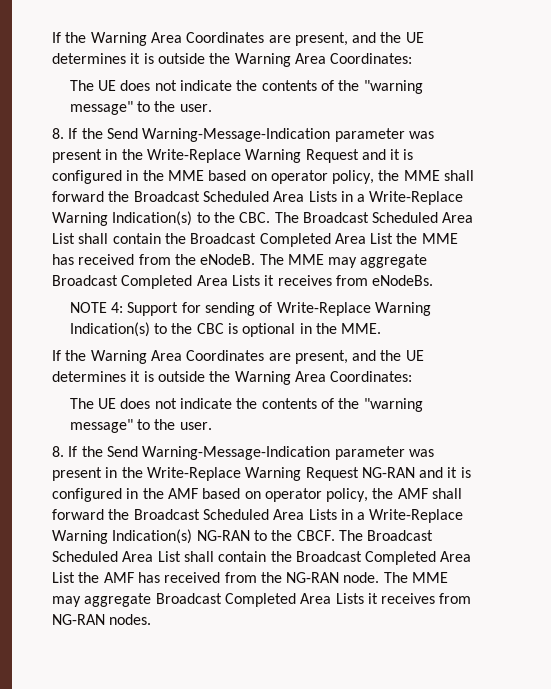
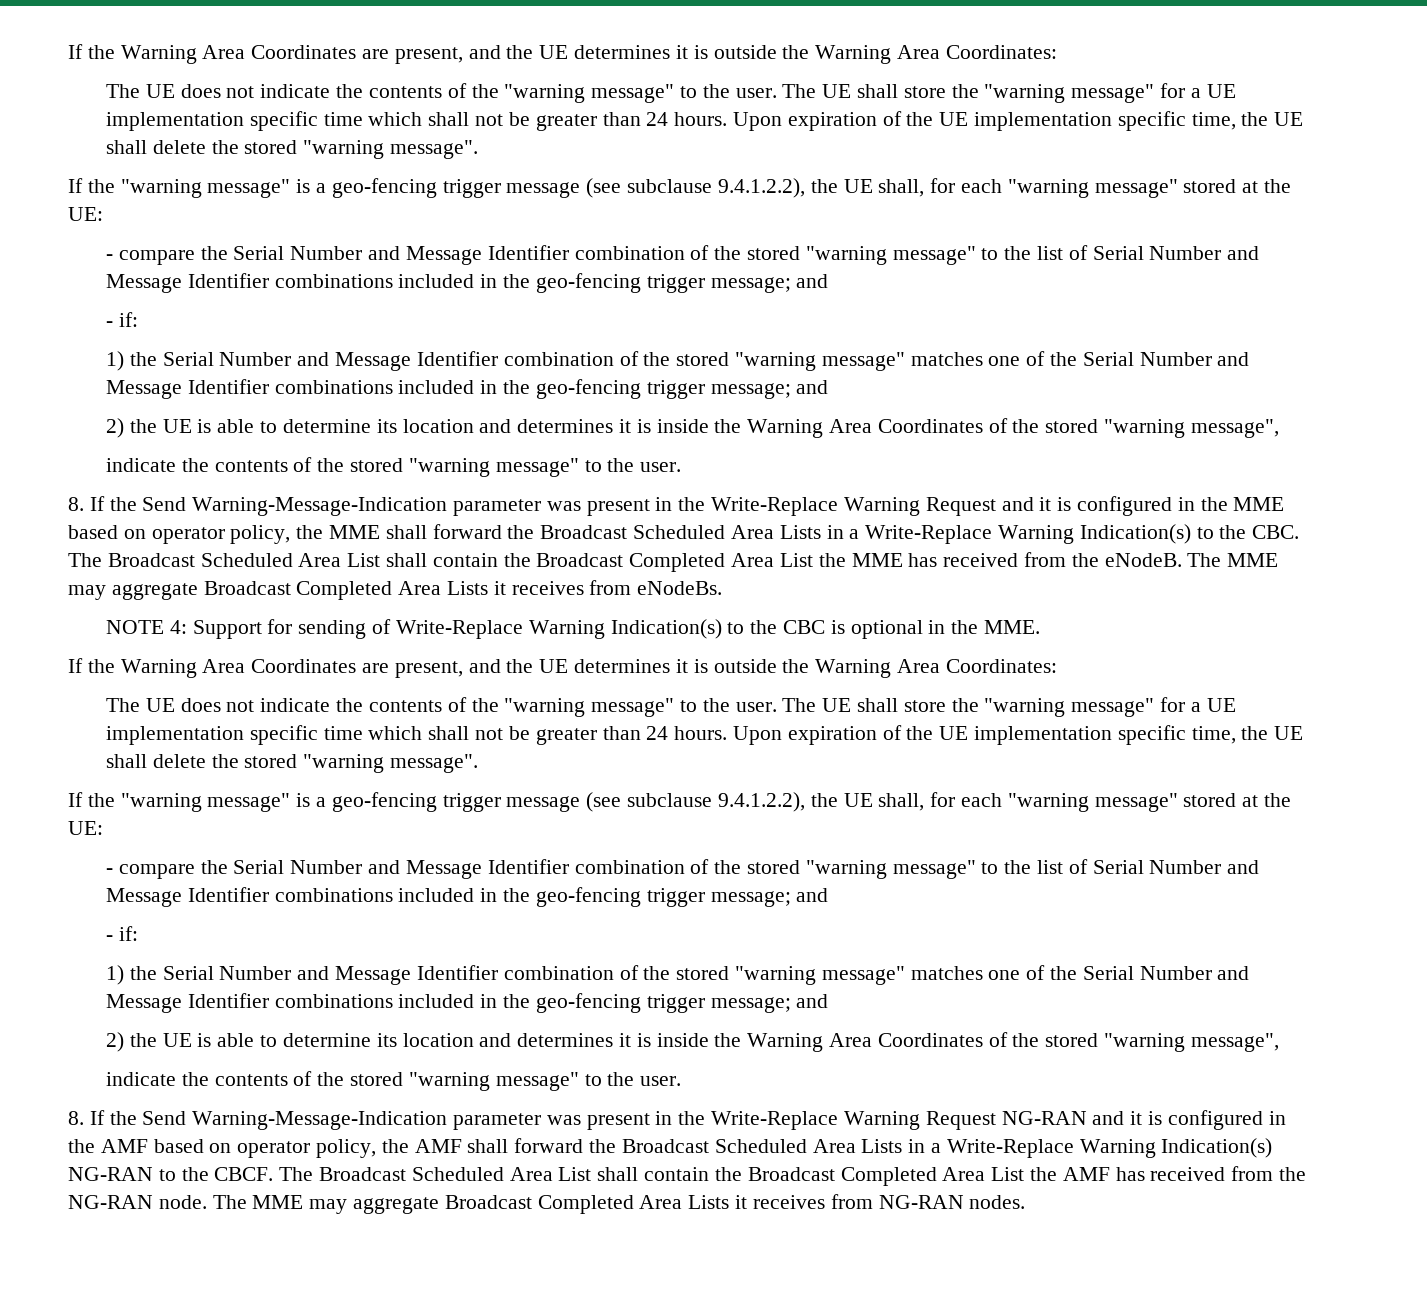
(212, 108) none -> [782,83,1236,103] [106,111,1304,131] [106,140,479,159] [68,178,1291,198] [68,207,104,221] [106,245,1260,265] [106,273,829,293] [106,312,138,327] [106,351,1250,371] [106,379,829,399] [106,418,1279,438] [106,457,682,477] The UE shall store the "warning message" for a UE implementation specific time which shall not be greater than 24 hours. Upon expiration of the UE implementation specific time, the UE shall delete the stored "warning message". // If the "warning message" is a geo-fencing trigger message (see subclause 9.4.1.2.2), the UE shall, for each "warning message" stored at the UE: // - compare the Serial Number and Message Identifier combination of the stored "warning message" to the list of Serial Number and Message Identifier combinations included in the geo-fencing trigger message; and // - if: // 1) the Serial Number and Message Identifier combination of the stored "warning message" matches one of the Serial Number and Message Identifier combinations included in the geo-fencing trigger message; and // 2) the UE is able to determine its location and determines it is inside the Warning Area Coordinates of the stored "warning message", // indicate the contents of the stored "warning message" to the user.
(212, 426) none -> [782,697,1236,717] [106,725,1304,745] [106,754,479,773] [68,792,1291,812] [68,821,104,835] [106,859,1260,879] [106,887,829,907] [106,926,138,941] [106,965,1250,985] [106,993,829,1013] [106,1032,1279,1052] [106,1071,682,1091] The UE shall store the "warning message" for a UE implementation specific time which shall not be greater than 24 hours. Upon expiration of the UE implementation specific time, the UE shall delete the stored "warning message". // If the "warning message" is a geo-fencing trigger message (see subclause 9.4.1.2.2), the UE shall, for each "warning message" stored at the UE: // - compare the Serial Number and Message Identifier combination of the stored "warning message" to the list of Serial Number and Message Identifier combinations included in the geo-fencing trigger message; and // - if: // 1) the Serial Number and Message Identifier combination of the stored "warning message" matches one of the Serial Number and Message Identifier combinations included in the geo-fencing trigger message; and // 2) the UE is able to determine its location and determines it is inside the Warning Area Coordinates of the stored "warning message", // indicate the contents of the stored "warning message" to the user.

